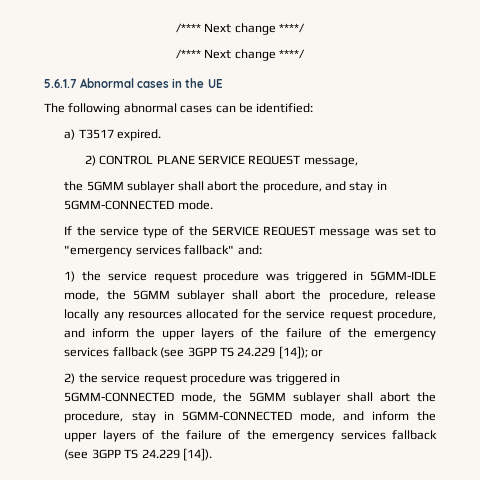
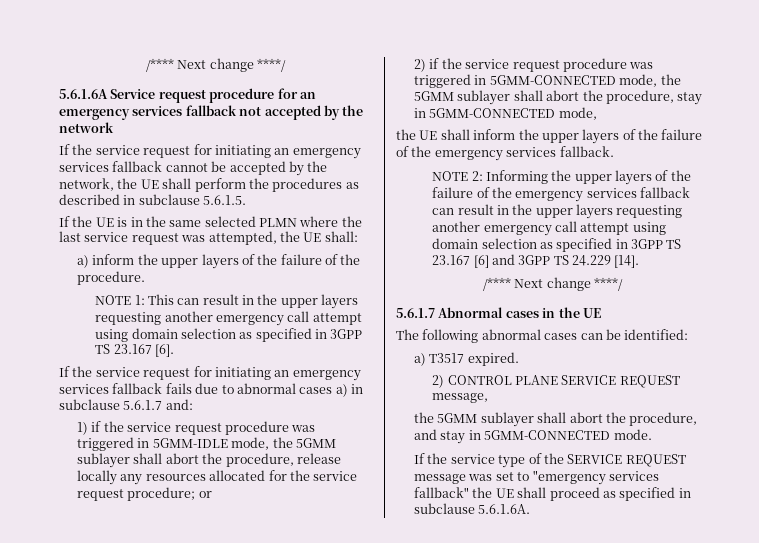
[175,23,306,35] /**** Next change ****/ -> [145,58,287,72] [59,88,316,103] [59,105,364,120] [59,122,114,133] [59,144,361,159] [59,161,328,176] [59,178,359,192] [59,194,247,205] [59,216,362,227] [59,231,358,245] [77,254,361,269] [77,271,146,285] [95,294,359,309] [95,311,362,326] [95,328,363,342] [95,344,174,357] [59,366,361,381] [59,383,363,397] [59,399,193,410] [77,421,316,435] [77,437,336,451] [77,453,341,468] [77,470,358,485] [77,487,212,501] [414,58,654,72] [414,74,681,88] [414,90,703,105] [414,107,597,120] [396,129,703,144] [396,146,614,161] [432,170,691,185] [432,187,691,202] [432,204,683,219] [432,221,666,236] [432,238,682,252] [432,254,640,268] /**** Next change ****/ // 5.6.1.6A Service request procedure for an emergency services fallback not accepted by the network // If the service request for initiating an emergency services fallback cannot be accepted by the network, the UE shall perform the procedures as described in subclause 5.6.1.5. // If the UE is in the same selected PLMN where the last service request was attempted, the UE shall: // a) inform the upper layers of the failure of the procedure. // NOTE 1: This can result in the upper layers requesting another emergency call attempt using domain selection as specified in 3GPP TS 23.167 [6]. // If the service request for initiating an emergency services fallback fails due to abnormal cases a) in subclause 5.6.1.7 and: // 1) if the service request procedure was triggered in 5GMM-IDLE mode, the 5GMM sublayer shall abort the procedure, release locally any resources allocated for the service request procedure; or // 2) if the service request procedure was triggered in 5GMM-CONNECTED mode, the 5GMM sublayer shall abort the procedure, stay in 5GMM-CONNECTED mode, // the UE shall inform the upper layers of the failure of the emergency services fallback. // NOTE 2: Informing the upper layers of the failure of the emergency services fallback can result in the upper layers requesting another emergency call attempt using domain selection as specified in 3GPP TS 23.167 [6] and 3GPP TS 24.229 [14].
[237,245,262,255] [64,271,436,283] [64,290,436,302] [64,309,436,321] [64,328,436,340] [64,346,324,359] [64,373,341,385] [64,392,436,404] [64,411,436,423] [64,430,437,442] [64,448,212,461] and: // 1) the service request procedure was triggered in 5GMM-IDLE mode, the 5GMM sublayer shall abort the procedure, release locally any resources allocated for the service request procedure, and inform the upper layers of the failure of the emergency services fallback (see 3GPP TS 24.229 [14]); or // 2) the service request procedure was triggered in 5GMM-CONNECTED mode, the 5GMM sublayer shall abort the procedure, stay in 5GMM-CONNECTED mode, and inform the upper layers of the failure of the emergency services fallback (see 3GPP TS 24.229 [14]). -> [472,487,691,501] [414,503,531,514] the UE shall proceed as specified in subclause 5.6.1.6A.

